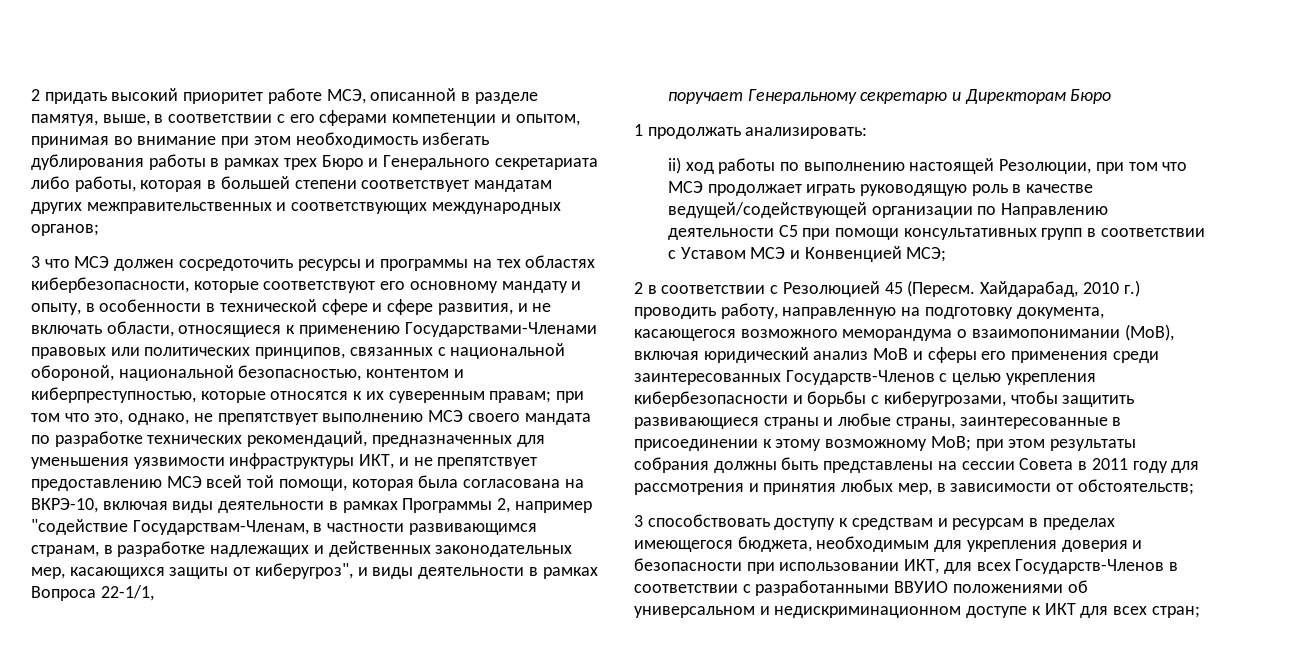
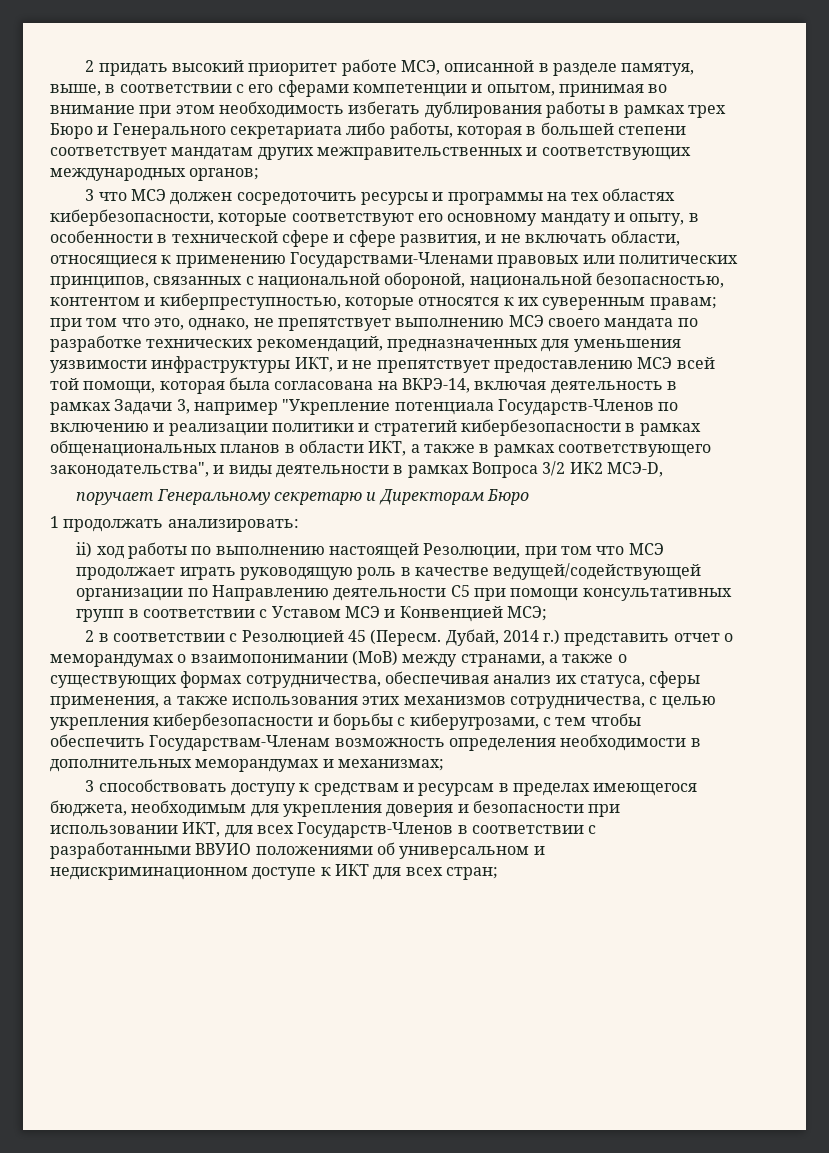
[31,498,592,513] [31,519,537,535] [31,541,573,557] [31,563,353,579] ВКРЭ-10, включая виды деятельности в рамках Программы 2, например "содействие Государствам-Членам, в частности развивающимся странам, в разработке надлежащих и действенных законодательных мер, касающихся защиты от киберугроз", -> [401,378,677,394] [50,399,679,415] [50,419,701,436] [50,440,711,457] [50,462,209,478] ВКРЭ-14, включая деятельность в рамках Задачи 3, например "Укрепление потенциала Государств-Членов по включению и реализации политики и стратегий кибербезопасности в рамках общенациональных планов в области ИКТ, а также в рамках соответствующего законодательства",
[100,585,154,601] 22-1/1, -> [542,461,663,477] 3/2 ИК2 МСЭ-D,
[980,280,1140,297] [634,303,1104,319] [634,324,1174,341] [634,347,1159,363] [634,370,935,385] Хайдарабад, 2010 г.) проводить работу, направленную на подготовку документа, касающегося возможного меморандума о взаимопонимании (МоВ), включая юридический анализ МоВ и сферы его применения среди заинтересованных Государств-Членов -> [445,629,734,646] [50,650,627,667] [50,671,701,688] [50,696,645,709] Дубай, 2014 г.) представить отчет о меморандумах о взаимопонимании (МоВ) между странами, а также о существующих формах сотрудничества, обеспечивая анализ их статуса, сферы применения, а также использования этих механизмов сотрудничества,
[1010,391,1135,407] [634,413,1122,429] [634,436,1137,451] [634,457,1200,473] [634,479,1194,495] чтобы защитить развивающиеся страны и любые страны, заинтересованные в присоединении к этому возможному МоВ; при этом результаты собрания должны быть представлены на сессии Совета в 2011 году для рассмотрения и принятия любых мер, в зависимости от обстоятельств; -> [542,713,641,726] [50,734,701,751] [50,759,444,772] с тем чтобы обеспечить Государствам-Членам возможность определения необходимости в дополнительных меморандумах и механизмах;

